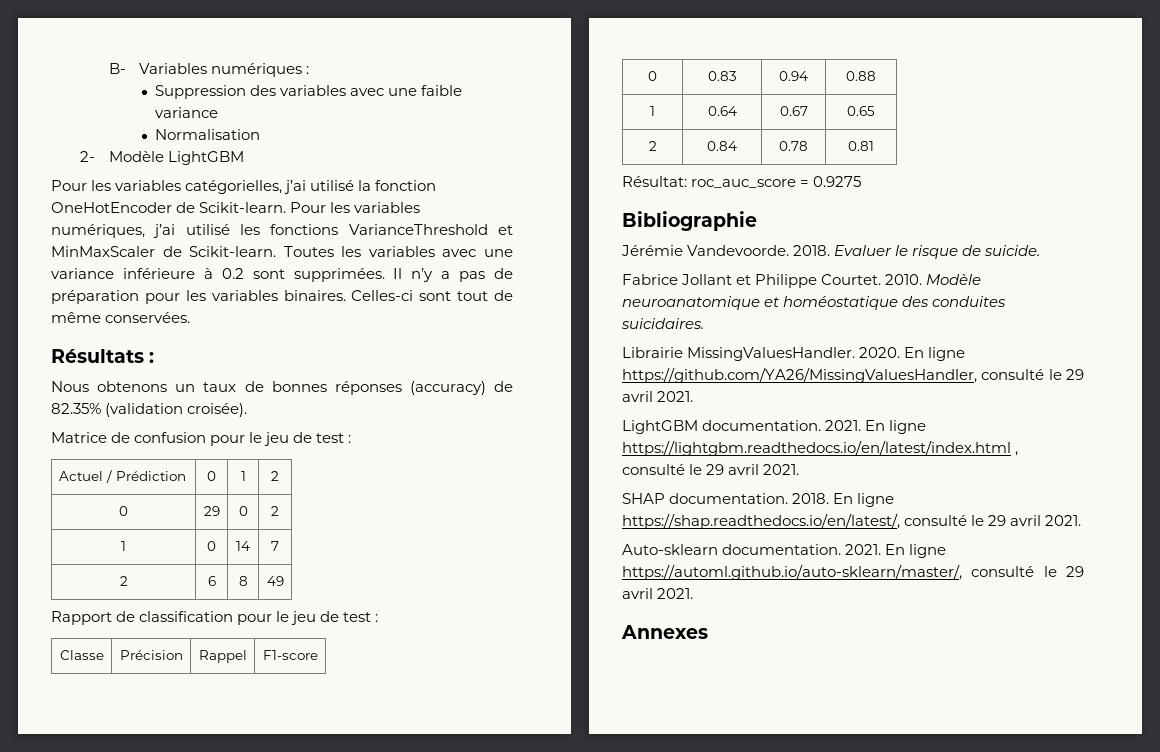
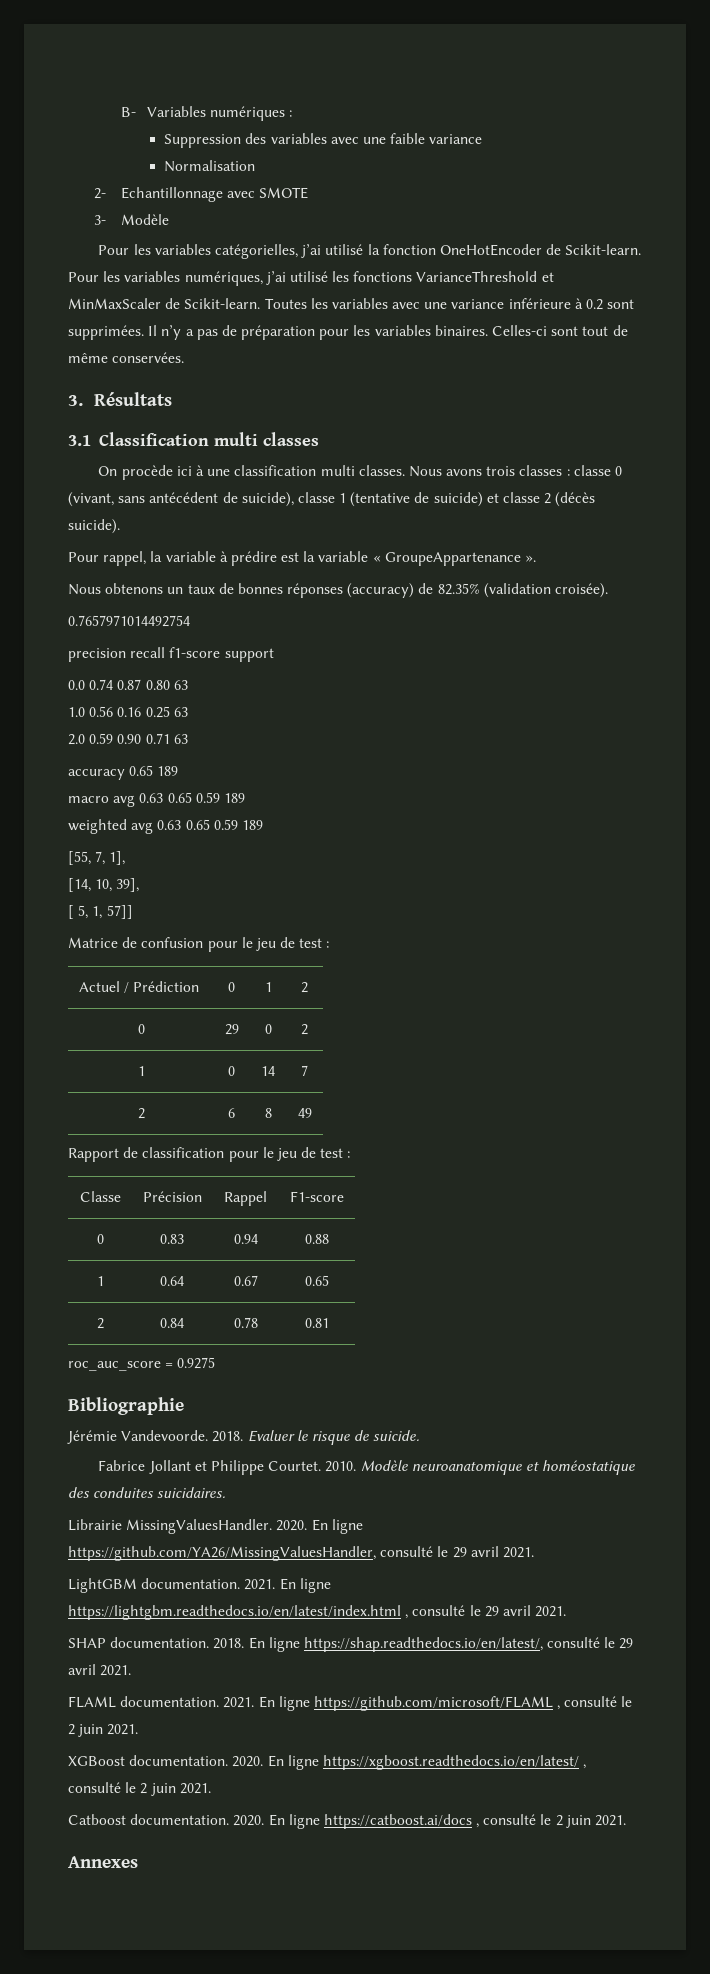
[109,151,245,165] Modèle LightGBM -> [120,187,309,202] [94,214,169,225] Echantillonnage avec SMOTE // 3- Modèle
(191, 317) none -> [68,395,83,406] 3.
[149,352,155,363] : -> [68,432,319,446] [98,465,622,480] [68,492,596,507] [68,519,120,534] [68,551,537,566] // 3.1 Classification multi classes // On procède ici à une classification multi classes. Nous avons trois classes : classe 0 (vivant, sans antécédent de suicide), classe 1 (tentative de suicide) et classe 2 (décès suicide). // Pour rappel, la variable à prédire est la variable « GroupeAppartenance ».
(248, 410) none -> [68,615,190,627] [68,647,274,662] [68,679,188,690] [68,706,188,718] [68,733,188,745] [68,765,179,780] [68,792,245,807] [68,819,263,834] [68,851,126,865] [68,878,140,892] [68,905,133,919] // 0.7657971014492754 // precision recall f1-score support // 0.0 0.74 0.87 0.80 63 // 1.0 0.56 0.16 0.25 63 // 2.0 0.59 0.90 0.71 63 // accuracy 0.65 189 // macro avg 0.63 0.65 0.59 189 // weighted avg 0.63 0.65 0.59 189 // [55, 7, 1], // [14, 10, 39], // [ 5, 1, 57]]
[622,176,687,187] Résultat: -> (329, 1323) none
[622,544,947,558] [622,564,1084,580] [622,588,653,599] Auto-sklearn documentation. 2021. En ligne https://automl.github.io/auto-sklearn/master/, consulté le 29 avril -> [68,1696,633,1711] [68,1724,139,1737] [68,1755,587,1770] [68,1782,211,1796] [68,1814,591,1829] FLAML documentation. 2021. En ligne https://github.com/microsoft/FLAML , consulté le 2 juin 2021. // XGBoost documentation. 2020. En ligne https://xgboost.readthedocs.io/en/latest/ , consulté le 2 juin 2021. // Catboost documentation. 2020. En ligne https://catboost.ai/docs , consulté le 2 juin

